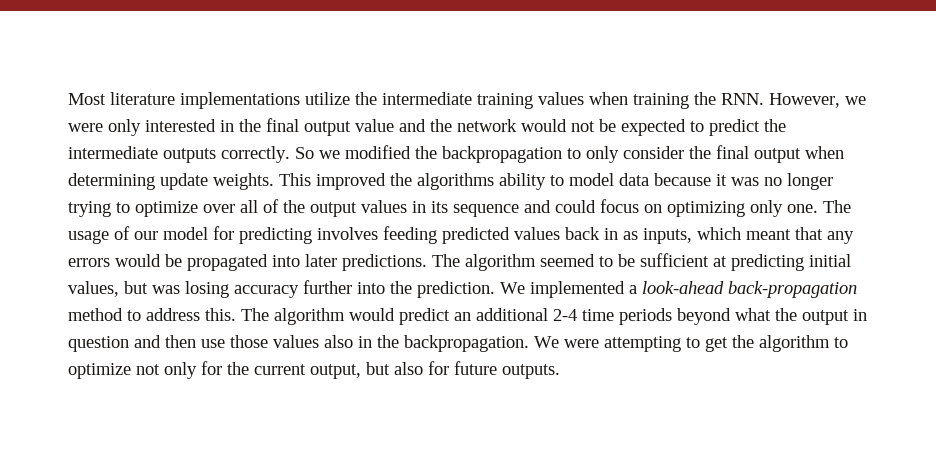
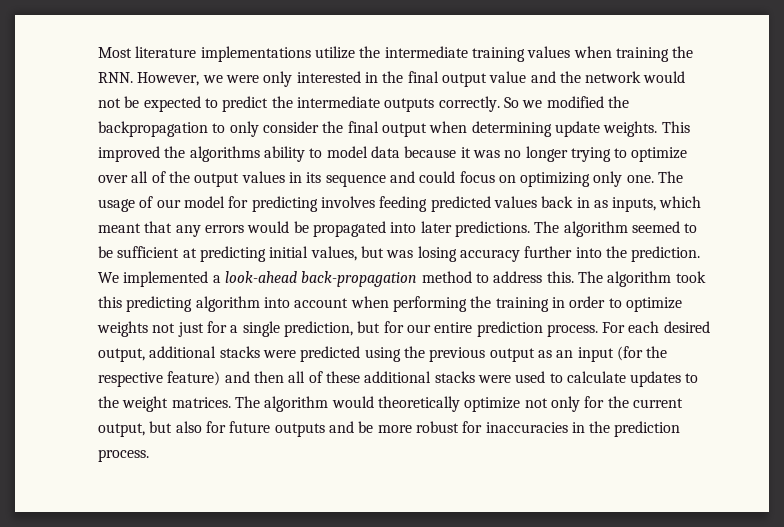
[349,308,867,325] [68,335,848,352] would predict an additional 2-4 time periods beyond what the output in question and then use those values also in the backpropagation. We were attempting to get the algorithm to -> [675,271,706,283] [98,296,682,312] [97,321,710,337] [98,346,668,362] [98,371,699,387] [98,396,460,412] took this predicting algorithm into account when performing the training in order to optimize weights not just for a single prediction, but for our entire prediction process. For each desired output, additional stacks were predicted using the previous output as an input (for the respective feature) and then all of these additional stacks were used to calculate updates to the weight matrices. The algorithm would theoretically
[502,364,560,379] outputs. -> [274,421,681,437] [98,449,149,462] outputs and be more robust for inaccuracies in the prediction process.

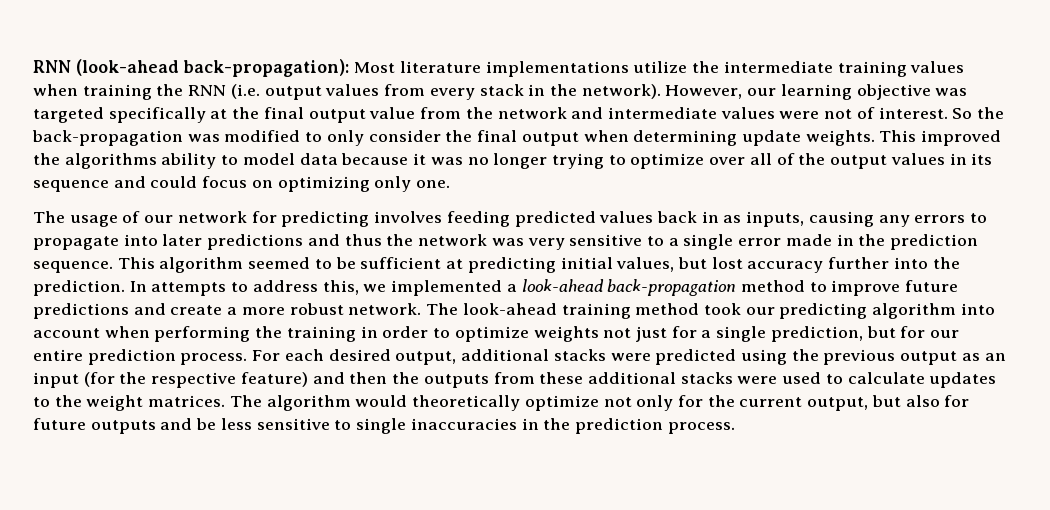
(98, 52) none -> [33,59,350,77] RNN (look-ahead back-propagation):
[98,71,378,87] RNN. However, we were only interested in -> [188,84,968,100] [33,107,228,123] RNN (i.e. output values from every stack in the network). However, our learning objective was targeted specifically at
[530,71,686,83] [98,96,629,112] [98,121,208,137] and the network would not be expected to predict the intermediate outputs correctly. So we modified the backpropagation -> [420,107,1005,119] [32,130,301,146] from the network and intermediate values were not of interest. So the back-propagation was modified
(654, 179) none -> (451, 184) //
[183,196,225,208] model -> [177,211,247,223] network
[659,196,702,208] [98,221,560,237] which meant that any errors would be propagated into later predictions. The -> [808,211,988,227] [33,234,979,250] [33,257,155,273] causing any errors to propagate into later predictions and thus the network was very sensitive to a single error made in the prediction sequence. This
[386,246,457,262] was losing -> [711,257,743,269] lost
[98,272,119,283] We -> [129,280,387,296] In attempts to address this, we
[493,271,706,287] [98,296,122,308] address this. The algorithm took this -> [831,280,959,296] [33,303,775,319] improve future predictions and create a more robust network. The look-ahead training method took our
[288,371,323,383] all of -> [392,372,535,388] the outputs from
[377,421,483,433] more robust for -> [220,418,407,434] less sensitive to single

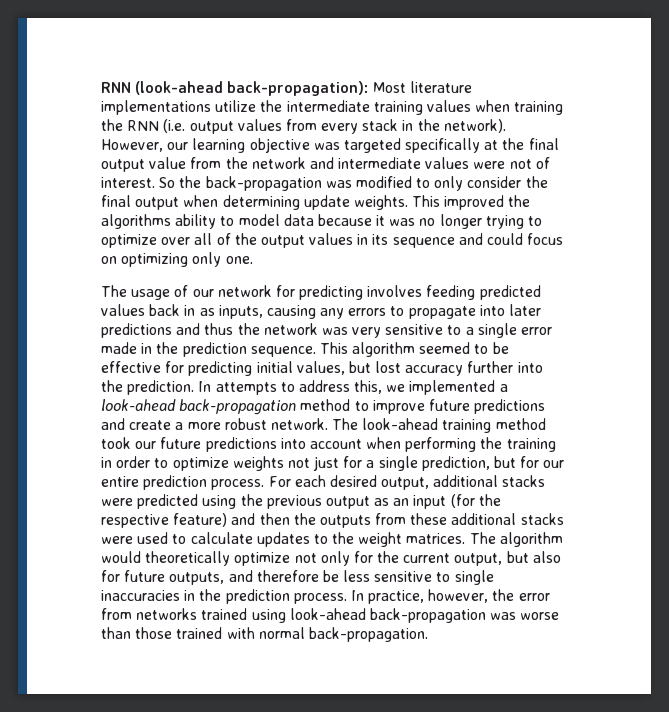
[360,257,464,269] sufficient at -> [101,361,185,373] effective for
[779,303,957,319] predicting algorithm -> [160,437,277,452] future predictions
[90,418,193,434] outputs and -> [169,570,319,585] outputs, and therefore
(735, 428) none -> [350,589,550,604] [101,608,560,623] [101,627,428,642] In practice, however, the error from networks trained using look-ahead back-propagation was worse than those trained with normal back-propagation.

